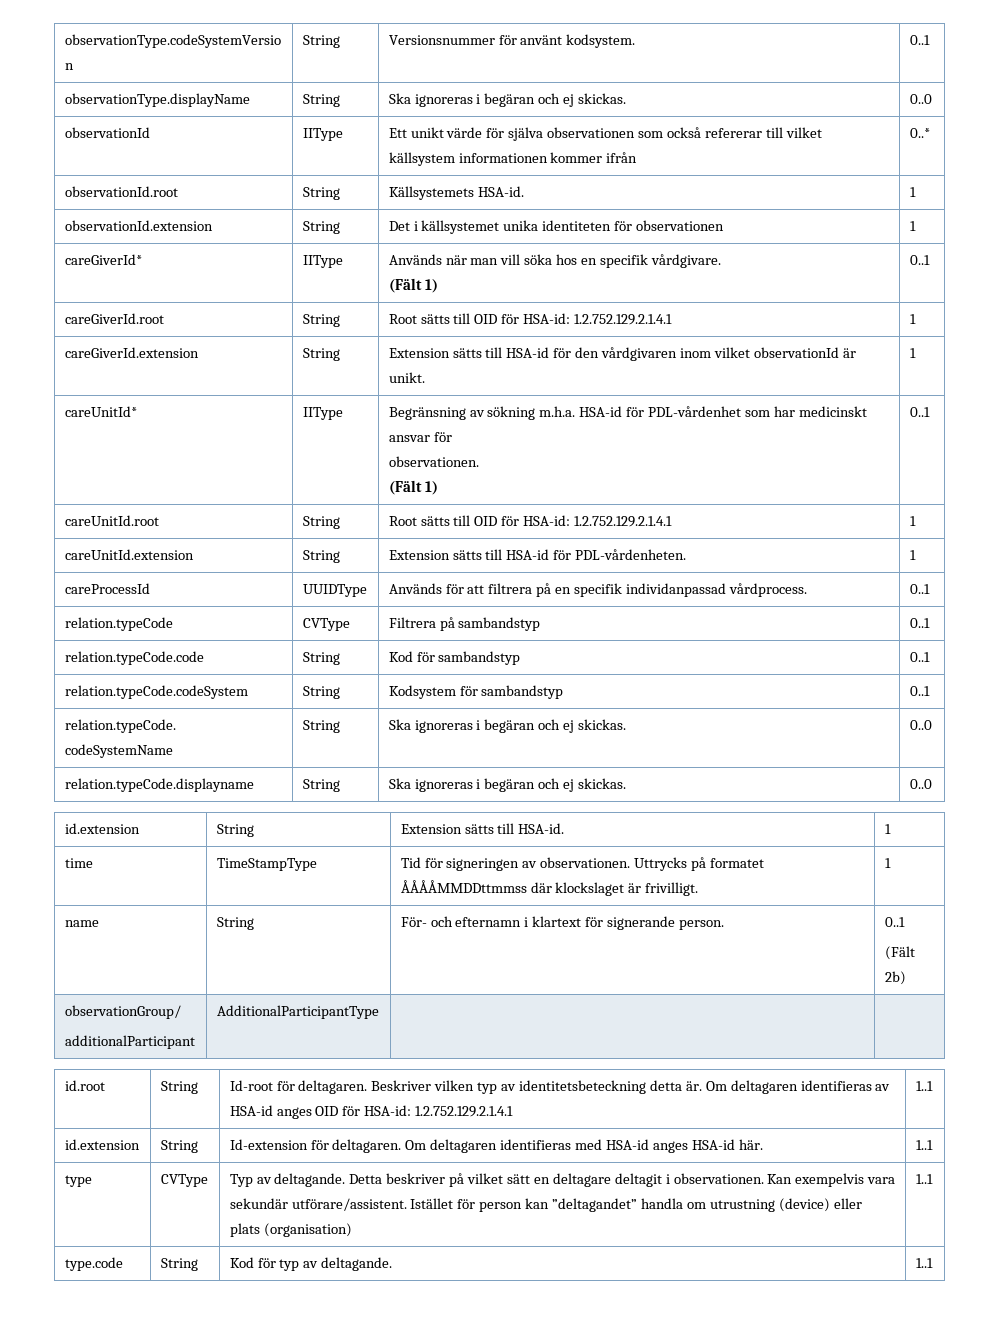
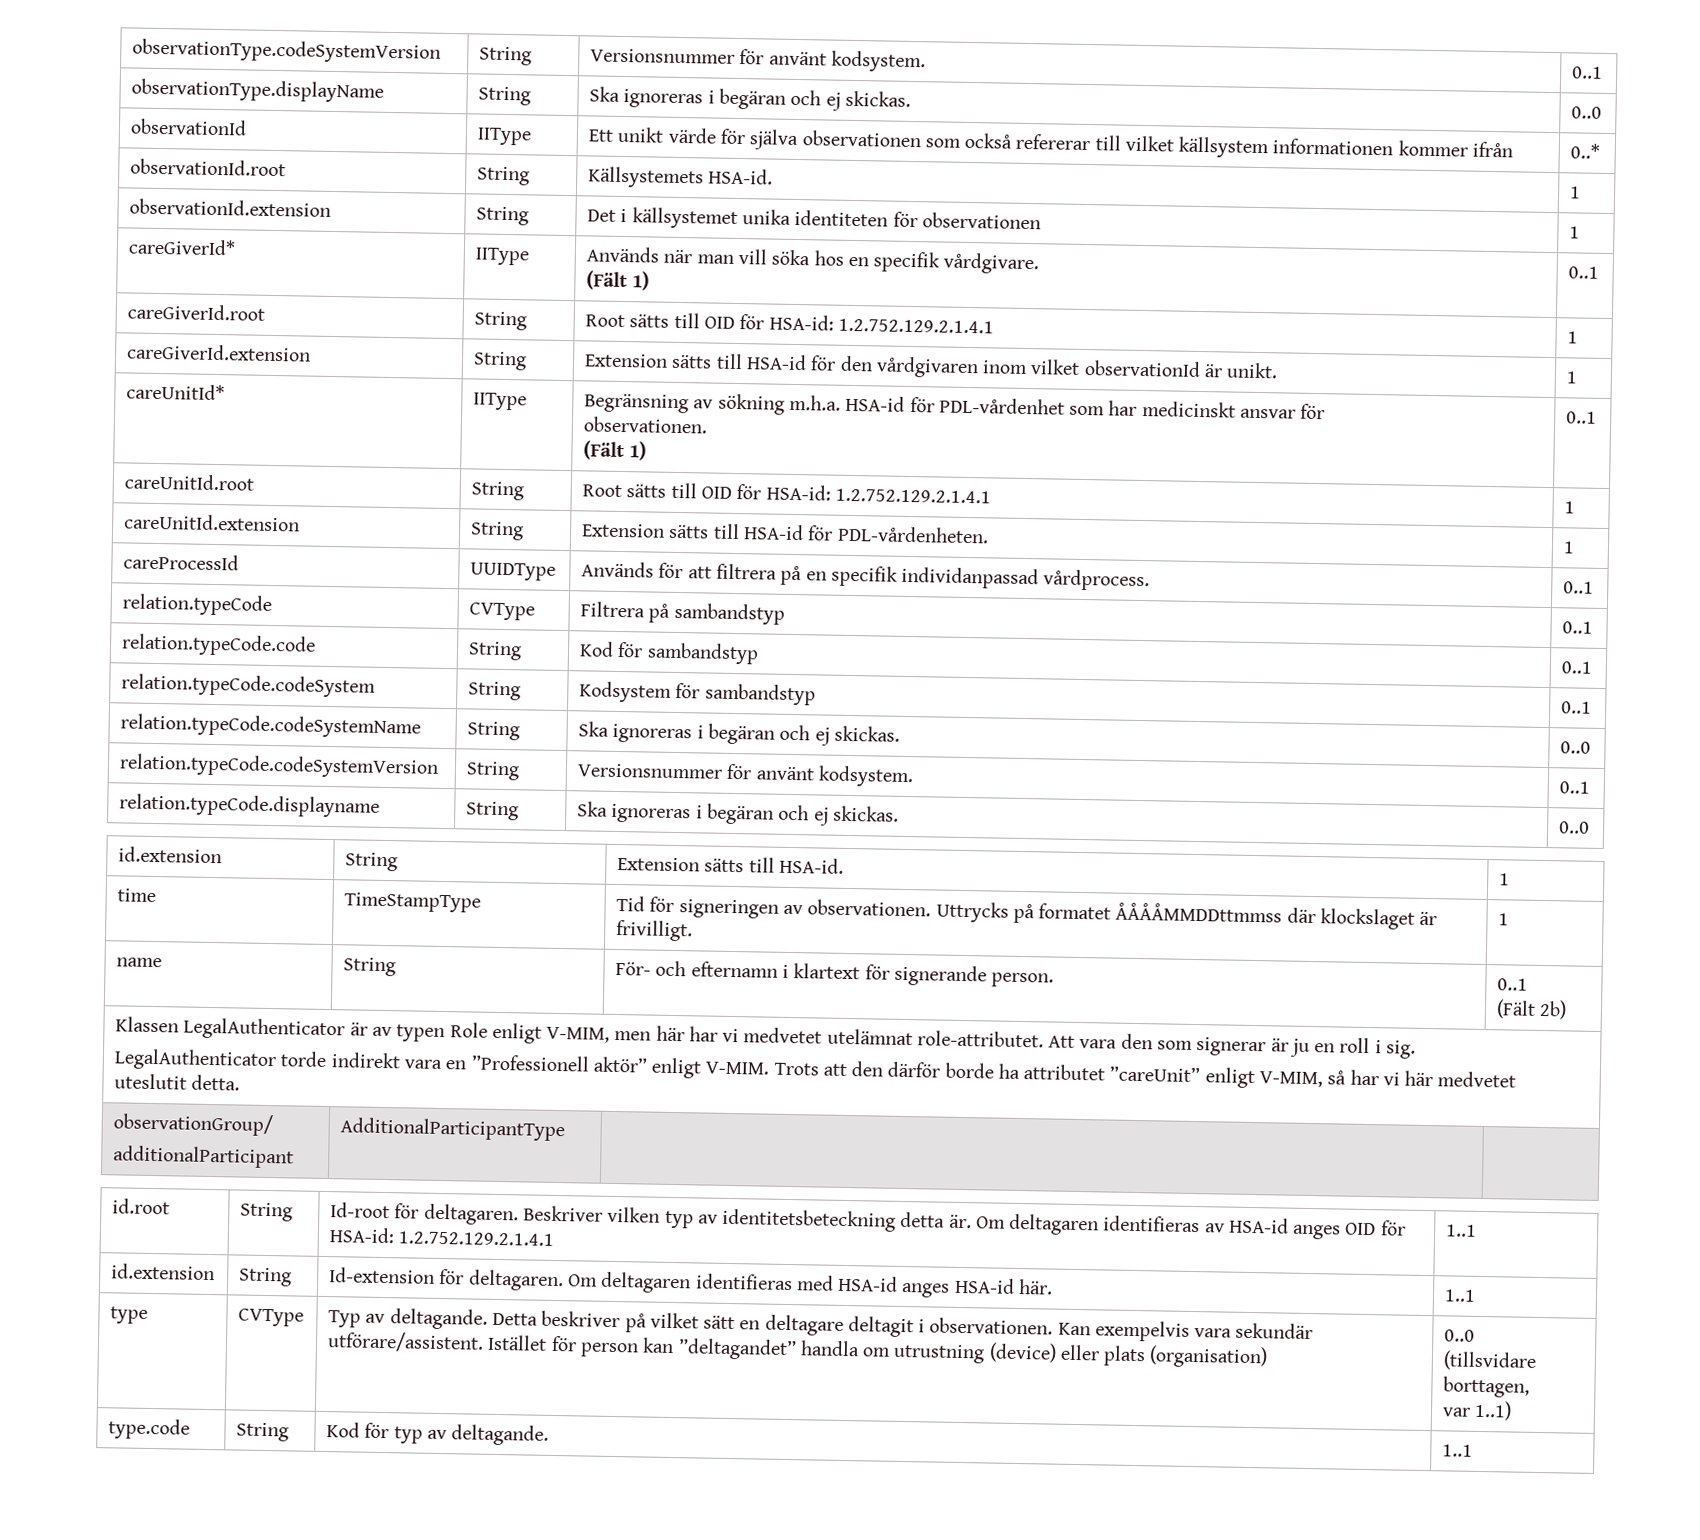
(932, 725) none -> [119,753,440,779] [466,761,521,781] [577,763,914,788] [1559,781,1591,794] // relation.typeCode.codeSystemVersion | String | Versionsnummer för använt kodsystem. | 0..1
(906, 978) none -> [115,1016,1416,1059] [114,1048,1517,1089] [114,1073,241,1091] // Klassen LegalAuthenticator är av typen Role enligt V-MIM, men här har vi medvetet utelämnat role-attributet. Att vara den som signerar är ju en roll i sig. // LegalAuthenticator torde indirekt vara en ”Professionell aktör” enligt V-MIM. Trots att den därför borde ha attributet ”careUnit” enligt V-MIM, så har vi här medvetet uteslutit detta.
[915,1174,933,1184] 1..1 -> [1444,1329,1476,1342] [1443,1350,1538,1371] [1443,1376,1531,1398] [1442,1400,1513,1421] 0..0 // (tillsvidare borttagen, // var 1..1)

